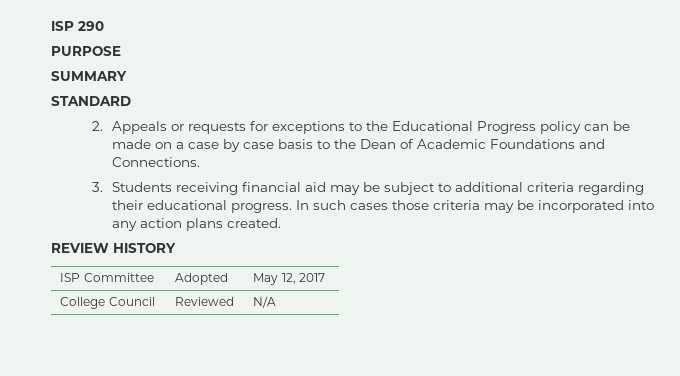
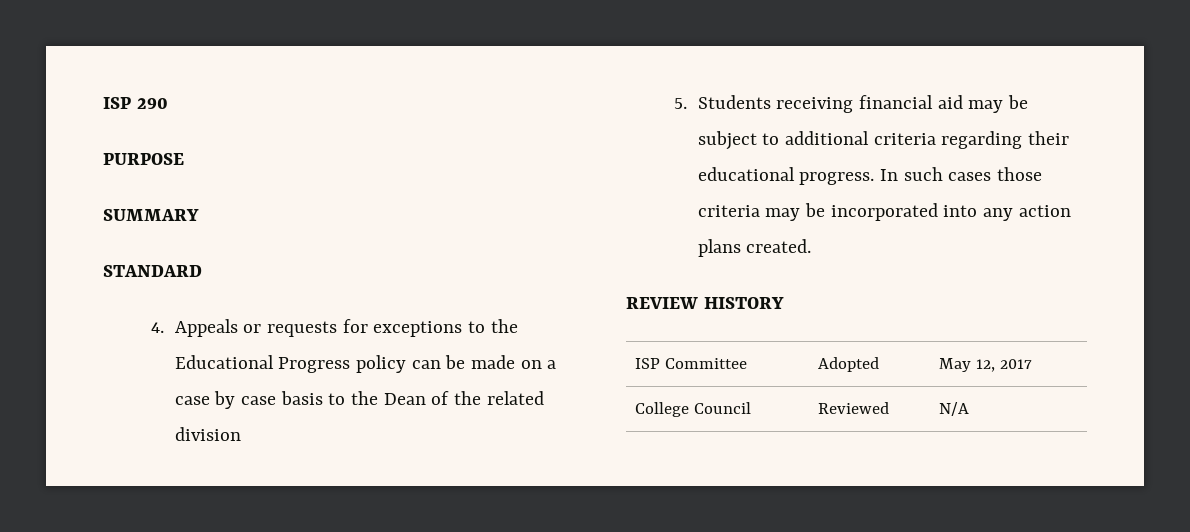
[91,121,103,131] 2. -> [150,322,164,333] 4.
[416,139,605,149] [111,157,200,167] [91,182,103,192] Academic Foundations and Connections. // 3. -> [454,391,544,405] [174,427,241,441] [673,98,687,109] the related division // 5.

